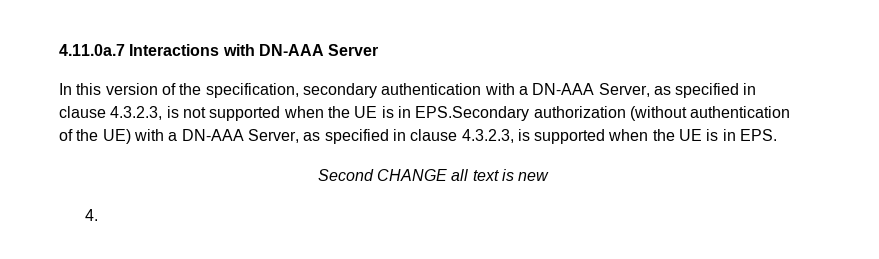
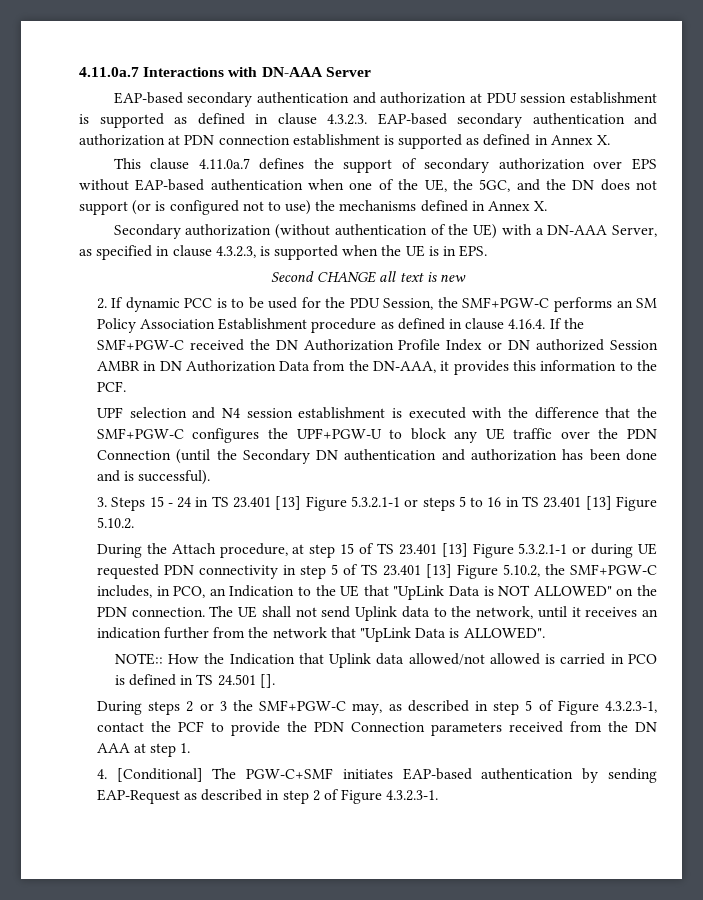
[59,83,757,98] [59,106,530,121] In this version of the specification, secondary authentication with a DN-AAA Server, as specified in clause 4.3.2.3, is not supported when the UE is in EPS.Secondary -> [113,92,657,107] [79,113,657,128] [79,134,611,149] [113,158,657,173] [79,179,657,192] [79,200,548,215] [113,224,181,239] EAP-based secondary authentication and authorization at PDU session establishment is supported as defined in clause 4.3.2.3. EAP-based secondary authentication and authorization at PDN connection establishment is supported as defined in Annex X. // This clause 4.11.0a.7 defines the support of secondary authorization over EPS without EAP-based authentication when one of the UE, the 5GC, and the DN does not support (or is configured not to use) the mechanisms defined in Annex X. // Secondary
[85,209,99,221] 4. -> [96,297,657,312] [96,318,584,333] [96,339,658,351] [96,360,658,375] [96,381,126,392] [96,407,657,419] [96,428,657,443] [96,449,658,464] [96,470,211,485] [96,496,657,511] [96,517,134,529] [96,543,657,558] [96,564,657,579] [96,585,658,600] [96,606,659,621] [96,627,545,642] [114,653,657,668] [114,674,275,688] [96,700,657,715] [96,721,657,736] [96,743,191,757] [96,768,657,783] [96,789,439,804] 2. If dynamic PCC is to be used for the PDU Session, the SMF+PGW-C performs an SM Policy Association Establishment procedure as defined in clause 4.16.4. If the SMF+PGW-C received the DN Authorization Profile Index or DN authorized Session AMBR in DN Authorization Data from the DN-AAA, it provides this information to the PCF. // UPF selection and N4 session establishment is executed with the difference that the SMF+PGW-C configures the UPF+PGW-U to block any UE traffic over the PDN Connection (until the Secondary DN authentication and authorization has been done and is successful). // 3. Steps 15 - 24 in TS 23.401 [13] Figure 5.3.2.1-1 or steps 5 to 16 in TS 23.401 [13] Figure 5.10.2. // During the Attach procedure, at step 15 of TS 23.401 [13] Figure 5.3.2.1-1 or during UE requested PDN connectivity in step 5 of TS 23.401 [13] Figure 5.10.2, the SMF+PGW-C includes, in PCO, an Indication to the UE that "UpLink Data is NOT ALLOWED" on the PDN connection. The UE shall not send Uplink data to the network, until it receives an indication further from the network that "UpLink Data is ALLOWED". // NOTE:: How the Indication that Uplink data allowed/not allowed is carried in PCO is defined in TS 24.501 []. // During steps 2 or 3 the SMF+PGW-C may, as described in step 5 of Figure 4.3.2.3-1, contact the PCF to provide the PDN Connection parameters received from the DN AAA at step 1. // 4. [Conditional] The PGW-C+SMF initiates EAP-based authentication by sending EAP-Request as described in step 2 of Figure 4.3.2.3-1.

